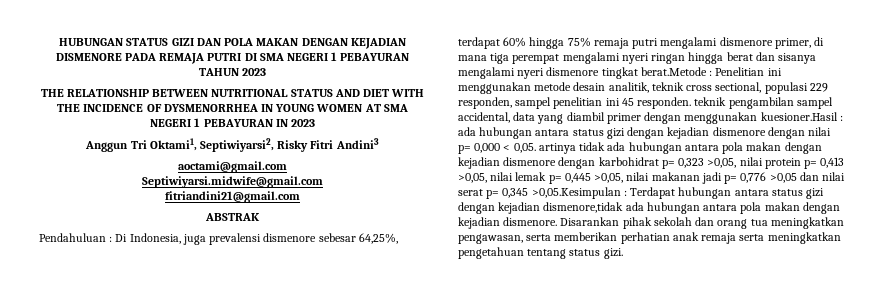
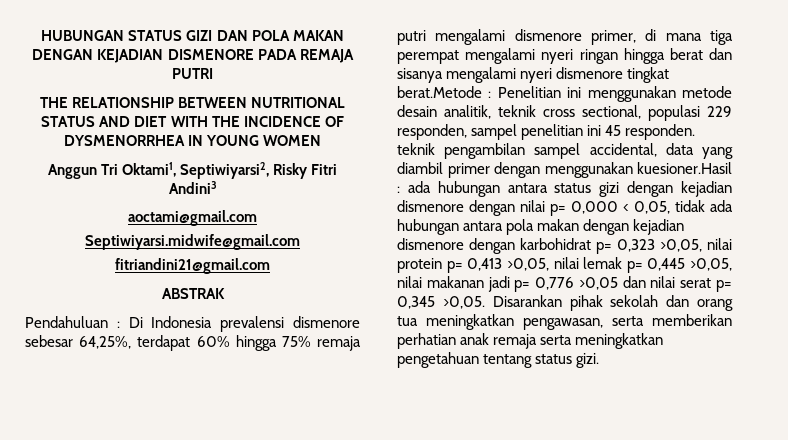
[244,52,410,61] [198,68,267,76] DI SMA NEGERI 1 PEBAYURAN TAHUN 2023 -> (213, 73) none
[364,104,408,112] [150,118,315,127] AT SMA NEGERI 1 PEBAYURAN IN 2023 -> (322, 140) none
[129,233,206,245] Indonesia, juga -> [151,316,213,328] Indonesia
[513,143,576,154] 0,05. artinya -> [634,201,670,214] 0,05,
[531,187,825,199] [458,202,840,214] [458,217,558,229] >0,05.Kesimpulan : Terdapat hubungan antara status gizi dengan kejadian dismenore,tidak ada hubungan antara pola makan dengan kejadian dismenore. -> [442,296,485,309] >0,05.

